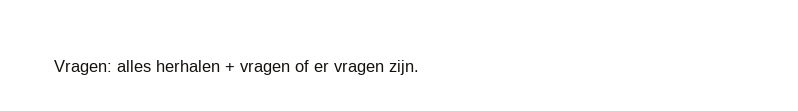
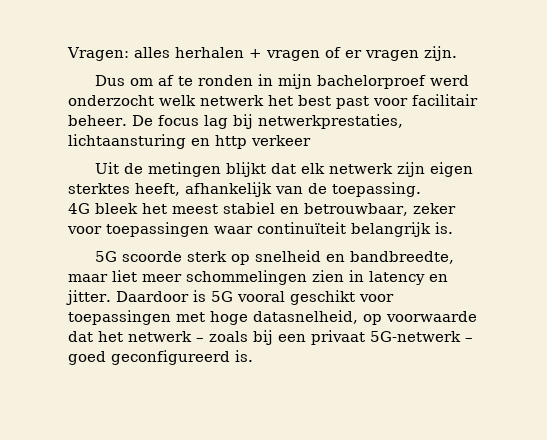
(419, 67) none -> [95,74,470,89] [68,94,478,109] [68,114,403,129] [68,134,311,149] [95,162,474,177] [68,182,421,197] [68,202,456,216] [67,222,453,237] [95,250,455,265] [68,270,448,285] [66,290,394,305] [68,310,477,325] [68,330,473,345] [68,350,253,365] // Dus om af te ronden in mijn bachelorproef werd onderzocht welk netwerk het best past voor facilitair beheer. De focus lag bij netwerkprestaties, lichtaansturing en http verkeer // Uit de metingen blijkt dat elk netwerk zijn eigen sterktes heeft, afhankelijk van de toepassing. // 4G bleek het meest stabiel en betrouwbaar, zeker voor toepassingen waar continuïteit belangrijk is. // 5G scoorde sterk op snelheid en bandbreedte, maar liet meer schommelingen zien in latency en jitter. Daardoor is 5G vooral geschikt voor toepassingen met hoge datasnelheid, op voorwaarde dat het netwerk – zoals bij een privaat 5G-netwerk – goed geconfigureerd is.

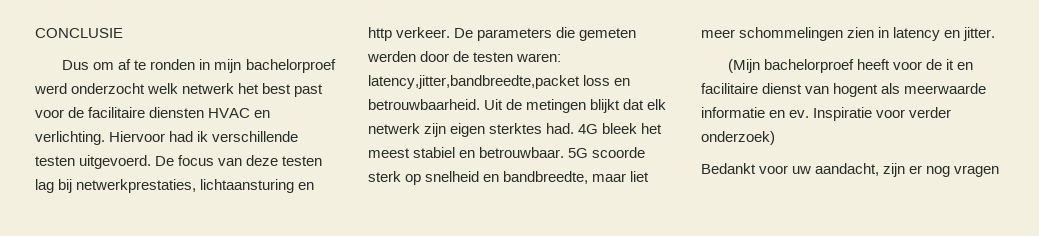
[67,46,457,61] Vragen: alles herhalen + vragen of er vragen zijn. -> [35,28,123,38] CONCLUSIE
[412,94,478,106] [68,115,199,126] facilitair beheer. De focus -> [68,107,271,118] [35,131,299,145] [35,155,323,169] de facilitaire diensten HVAC en verlichting. Hiervoor had ik verschillende testen uitgevoerd. De focus van deze testen
[251,135,311,146] verkeer // -> [396,27,637,41] [367,51,562,62] [368,75,631,89] [368,99,480,110] verkeer. De parameters die gemeten werden door de testen waren: latency,jitter,bandbreedte,packet loss en betrouwbaarheid.
[135,182,421,197] heeft, afhankelijk van de toepassing. // -> [546,123,575,134] had.
[304,203,456,216] [67,222,453,237] betrouwbaar, zeker voor toepassingen waar continuïteit belangrijk is. // -> [479,147,565,158] betrouwbaar.
[115,290,394,305] [68,310,477,325] [68,330,473,345] [68,350,253,365] Daardoor is 5G vooral geschikt voor toepassingen met hoge datasnelheid, op voorwaarde dat het netwerk – zoals bij een privaat 5G-netwerk – goed geconfigureerd is. -> [728,59,974,73] [701,83,987,97] [701,107,952,121] [701,131,775,145] [701,163,1000,177] // (Mijn bachelorproef heeft voor de it en facilitaire dienst van hogent als meerwaarde informatie en ev. Inspiratie voor verder onderzoek) // Bedankt voor uw aandacht, zijn er nog vragen

